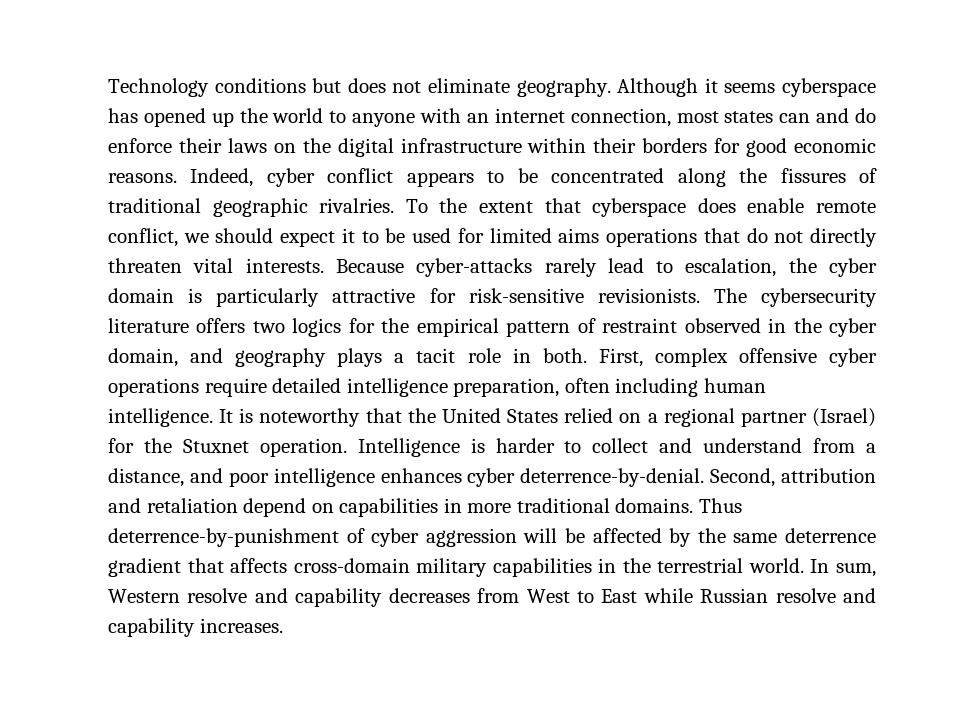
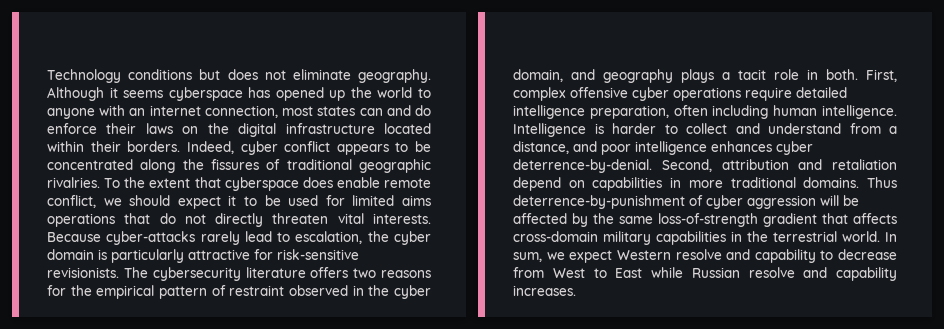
(522, 145) none -> [384,123,431,134] located
[642,138,876,157] [108,173,177,183] borders for good economic reasons. -> [127,141,181,152] borders.
[292,318,342,337] logics -> [380,270,431,278] reasons
[219,408,876,427] [108,438,347,457] It is noteworthy that the United States relied on a regional partner (Israel) for the Stuxnet operation. -> (897, 112) none
[785,528,877,543] deterrence -> [658,213,758,227] loss-of-strength
(876, 570) none -> [546,250,613,263] we expect
[388,588,470,603] decreases -> [820,249,897,260] to decrease

